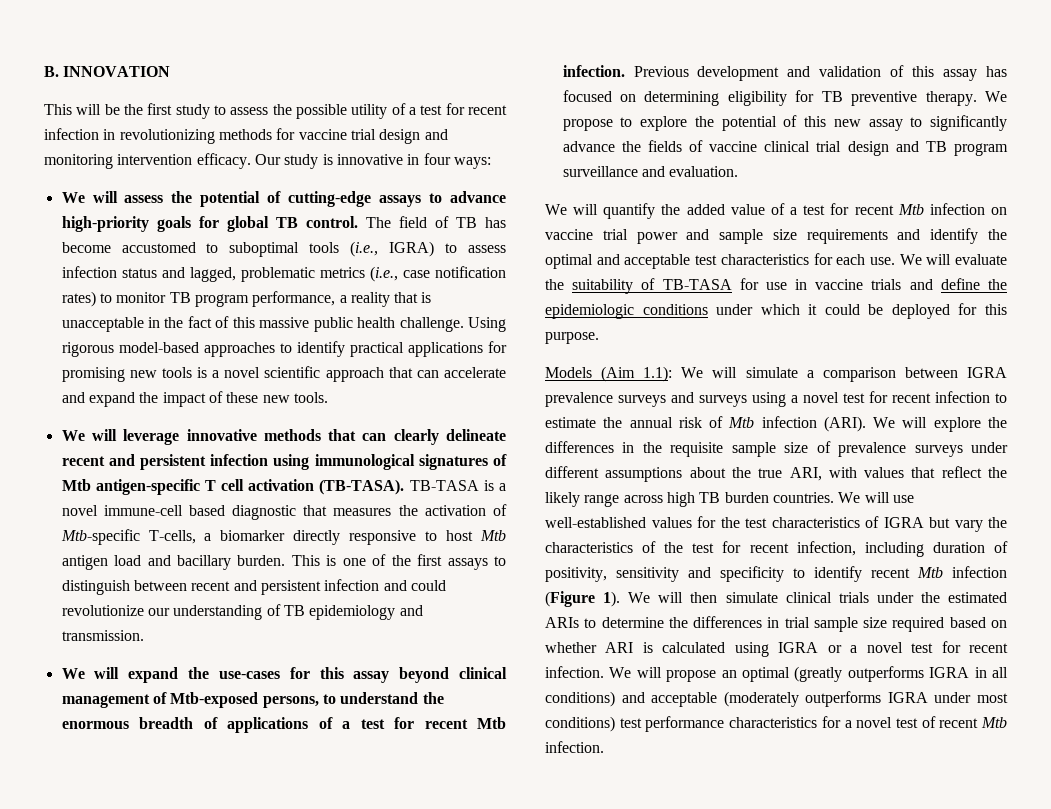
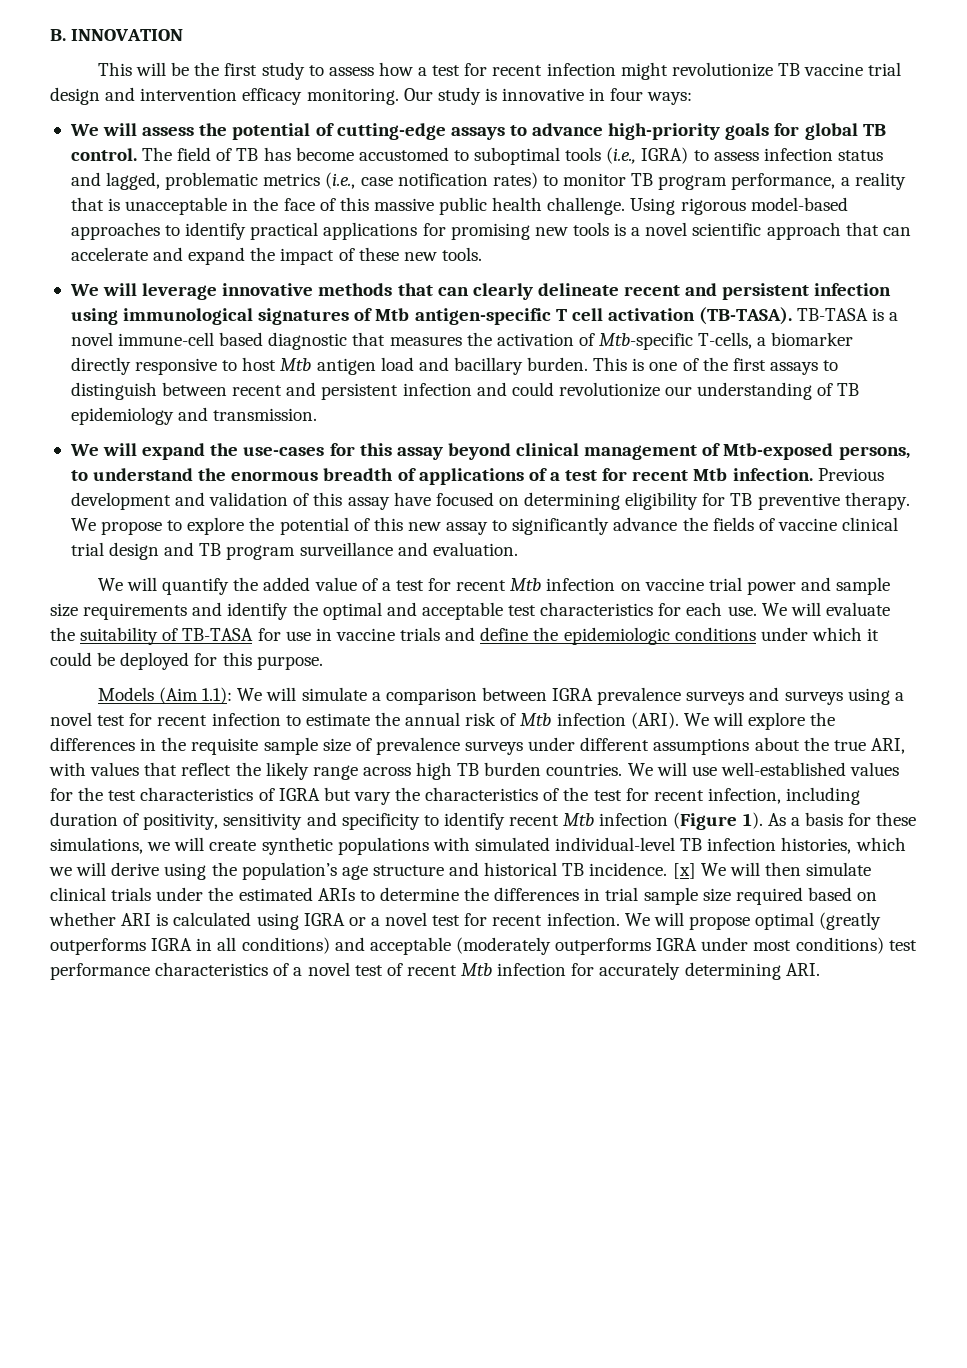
[272,103,406,119] the possible utility of -> [378,62,413,76] how
[103,128,296,144] in revolutionizing methods for -> [620,62,800,80] might revolutionize TB
[44,153,251,169] monitoring intervention efficacy. -> [140,88,399,105] intervention efficacy monitoring.
[187,316,212,328] fact -> [283,198,315,211] face
[986,66,1007,77] has -> [393,492,431,506] have
(621, 599) none -> [767,812,917,826] [50,837,906,855] [49,862,696,880] As a basis for these simulations, we will create synthetic populations with simulated individual-level TB infection histories, which we will derive using the population’s age structure and historical TB incidence. [x]
[721,670,737,678] an -> (750, 923) none
[821,716,841,728] for -> [273,963,290,976] of
[545,741,604,753] infection. -> [497,962,820,980] infection for accurately determining ARI.

